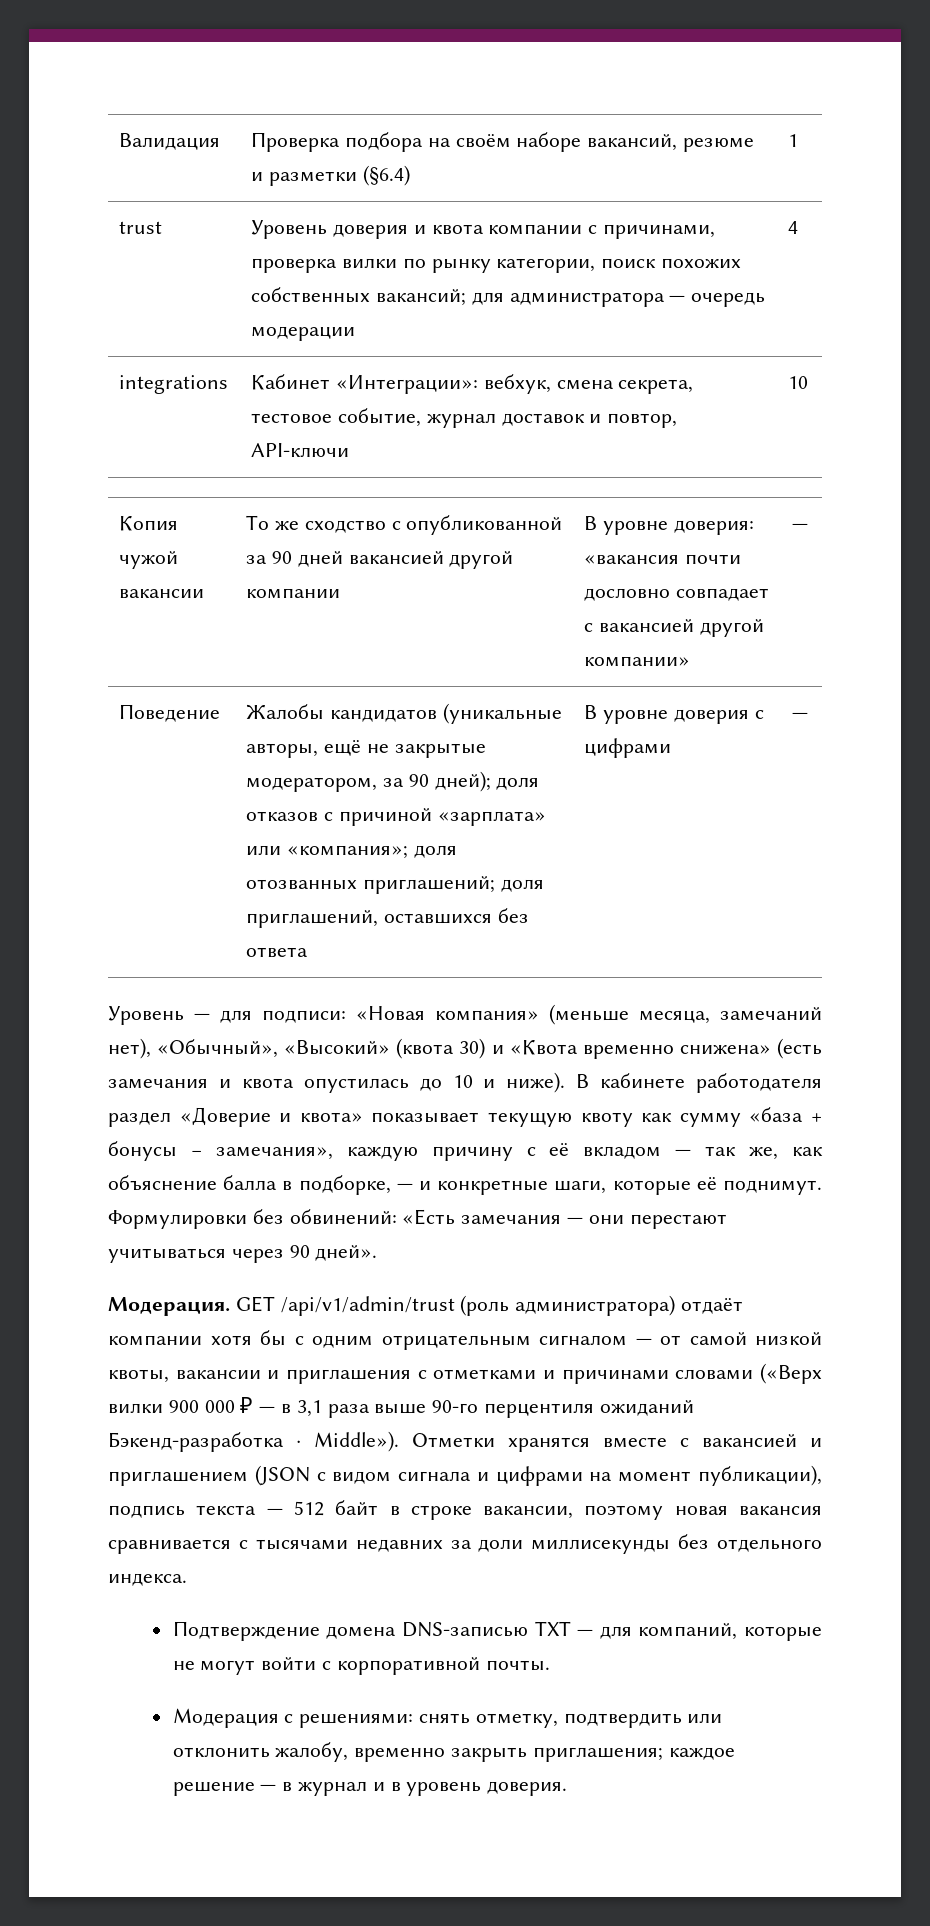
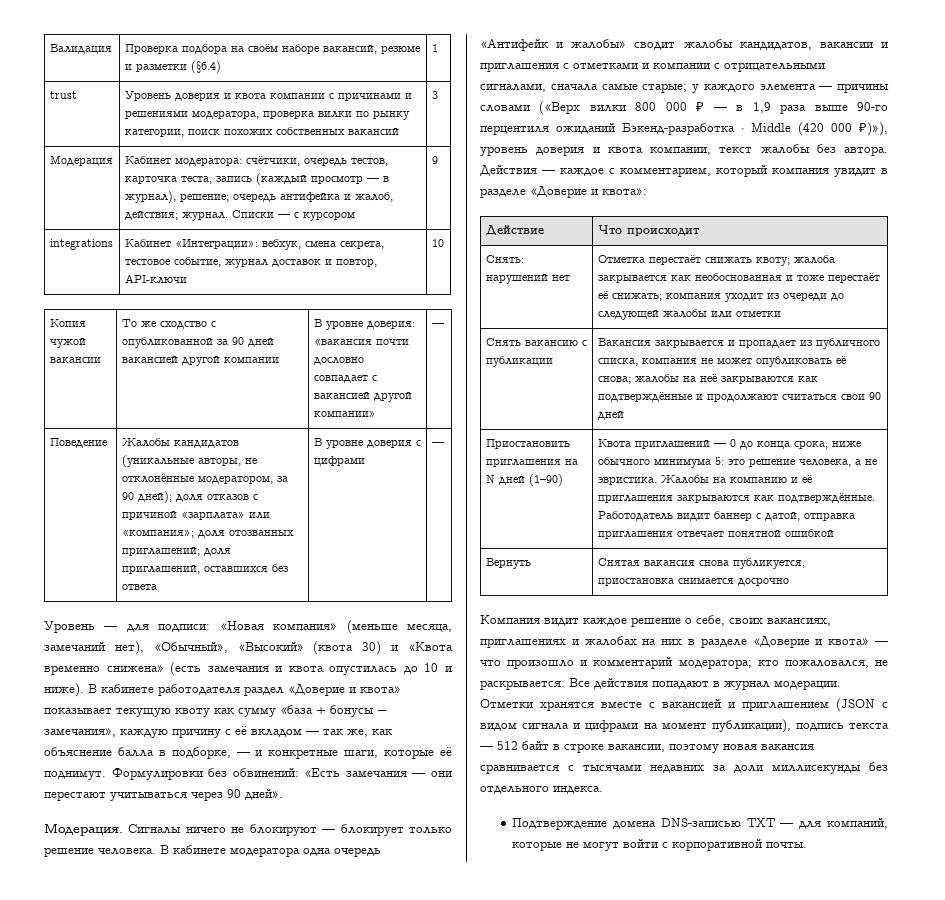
[602,224,715,239] причинами, -> [337,92,412,101] [124,110,259,119] причинами и решениями модератора,
[375,289,766,307] [251,326,356,341] [788,221,799,234] вакансий; для администратора — очередь модерации | 4 -> [347,128,399,135] [431,91,438,99] [49,155,113,166] [124,156,388,166] [124,173,389,185] [124,191,393,203] [124,210,355,221] [431,156,438,164] вакансий | 3 // Модерация | Кабинет модератора: счётчики, очередь тестов, карточка теста, запись (каждый просмотр — в журнал), решение; очередь антифейка и жалоб, действия; журнал. Списки — с курсором | 9
[323,740,486,758] ещё не закрытые -> [244,458,257,464] [121,474,194,483] не отклонённые
[235,1295,744,1316] [108,1330,822,1350] [108,1369,169,1383] GET /api/v1/admin/trust (роль администратора) отдаёт компании хотя бы с одним отрицательным сигналом — от самой низкой квоты, -> [128,824,452,836] [44,845,381,857] [480,39,812,51] Сигналы ничего не блокируют — блокирует только решение человека. В кабинете модератора одна очередь «Антифейк и жалобы» сводит жалобы кандидатов,
[561,1369,669,1384] причинами -> [653,62,825,72] [480,83,889,93] компании с отрицательными сигналами, сначала самые старые; у каждого элемента — причины
[168,1400,199,1413] 900 -> [635,102,657,111] 800
[296,1400,322,1417] 3,1 -> [752,102,771,113] 1,9
[314,1431,399,1452] Middle»). -> [751,122,888,136] [480,144,888,156] [480,165,888,177] [480,186,647,198] [485,225,544,235] [597,225,700,236] [485,255,524,263] [485,274,570,284] [597,255,835,266] [597,273,880,283] [597,291,844,302] [597,309,781,320] [485,338,587,347] [485,356,553,367] [597,338,880,349] [597,356,846,367] [597,374,818,384] [597,392,881,402] [597,411,624,420] [485,439,570,449] [485,459,578,467] [485,474,563,486] [597,439,861,449] [597,457,877,468] [597,475,812,485] [597,493,875,503] [597,511,855,521] [597,529,834,539] [485,558,531,569] [597,558,805,569] [597,577,789,586] [480,615,831,627] [480,636,889,648] [480,657,888,669] [480,678,841,690] Middle (420 000 ₽)»), уровень доверия и квота компании, текст жалобы без автора. Действия — каждое с комментарием, который компания увидит в разделе «Доверие и квота»: // Действие | Что происходит // Снять: нарушений нет | Отметка перестаёт снижать квоту; жалоба закрывается как необоснованная и тоже перестаёт её снижать; компания уходит из очереди до следующей жалобы или отметки // Снять вакансию с публикации | Вакансия закрывается и пропадает из публичного списка, компания не может опубликовать её снова; жалобы на неё закрываются как подтверждённые и продолжают считаться свои 90 дней // Приостановить приглашения на N дней (1–90) | Квота приглашений — 0 до конца срока, ниже обычного минимума 5: это решение человека, а не эвристика. Жалобы на компанию и её приглашения закрываются как подтверждённые. Работодатель видит баннер с датой, отправка приглашения отвечает понятной ошибкой // Вернуть | Снятая вакансия снова публикуется, приостановка снимается досрочно // Компания видит каждое решение о себе, своих вакансиях, приглашениях и жалобах на них в разделе «Доверие и квота» — что произошло и комментарий модератора; кто пожаловался, не раскрывается. Все действия попадают в журнал модерации.
[172,1708,723,1728] [172,1742,735,1762] [172,1781,568,1796] // Модерация с решениями: снять отметку, подтвердить или отклонить жалобу, временно закрыть приглашения; каждое решение — в журнал и в уровень доверия. -> (808, 845) none

